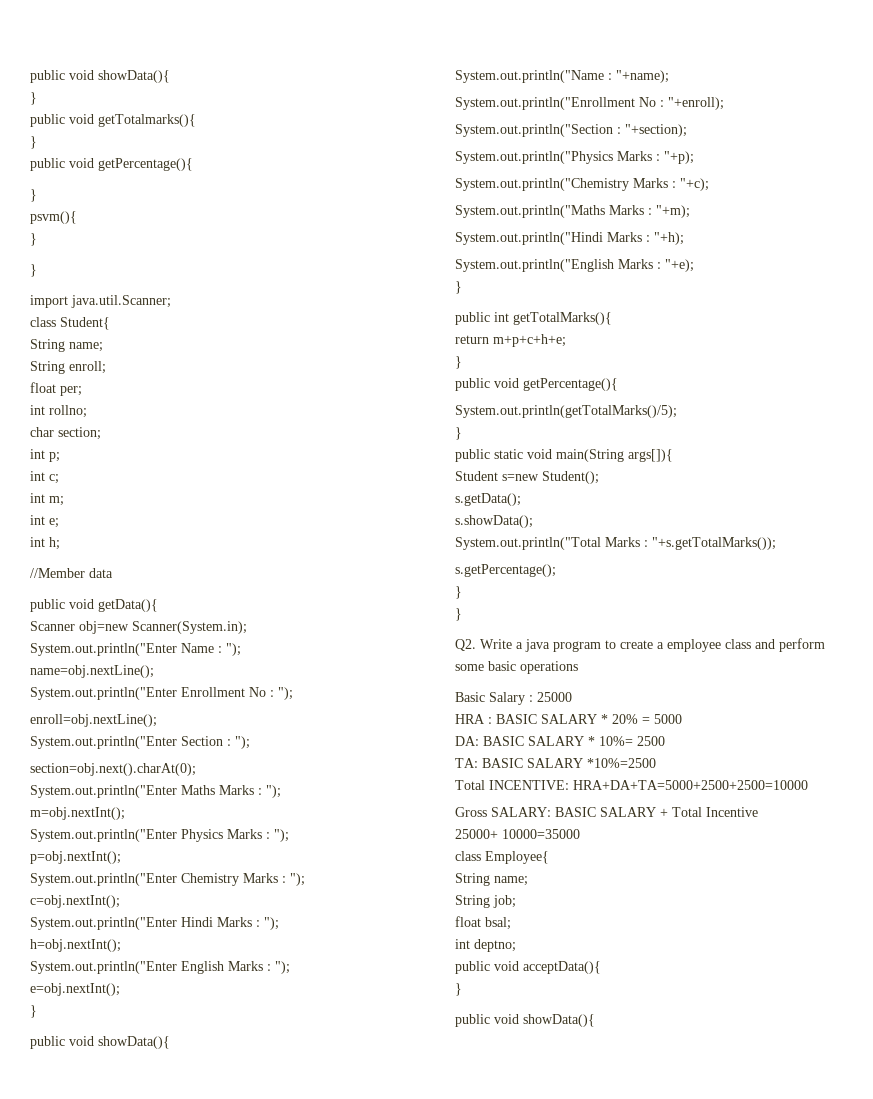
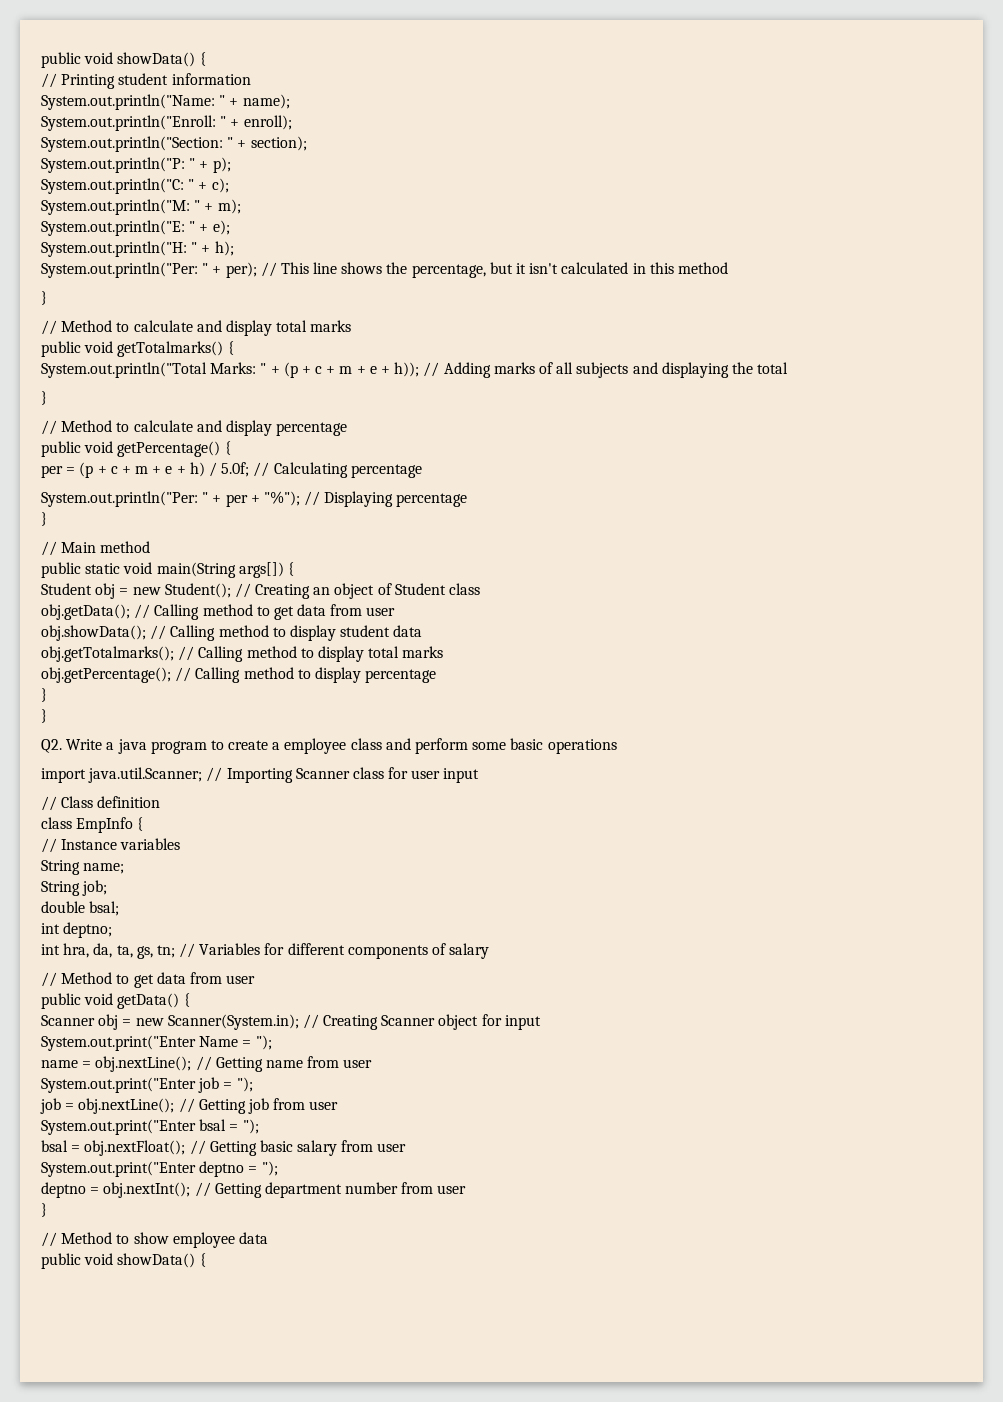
[30,70,170,83] [30,92,37,105] [30,114,196,127] [30,136,37,149] [30,158,193,171] [30,189,37,202] [30,211,77,224] [30,233,37,246] [30,264,37,277] [30,295,171,308] [30,317,110,330] [30,339,103,352] [30,361,106,374] [30,382,82,396] [30,405,87,418] [30,427,101,440] [30,449,60,462] [30,471,59,484] [30,493,64,506] [30,515,59,528] [30,537,60,550] [30,568,113,578] [30,599,158,612] [30,621,247,634] [30,643,241,656] [30,665,154,678] [30,687,293,700] [30,714,157,727] [30,736,250,749] [30,763,196,776] [30,785,281,798] [30,807,125,820] [30,829,289,842] [30,851,121,864] [30,873,305,886] [30,895,120,908] [30,917,279,930] [30,939,121,952] [30,961,290,974] [30,983,120,996] [30,1005,37,1018] [30,1036,170,1049] [455,70,669,83] [455,97,724,110] [455,124,687,137] [455,151,694,164] [455,178,709,191] [455,205,690,218] [455,232,684,245] [455,259,694,272] [455,281,462,294] [455,312,612,325] [455,334,566,347] [455,356,462,369] [455,378,618,391] [455,405,677,418] [455,427,462,440] public void showData(){ // } // public void getTotalmarks(){ // } // public void getPercentage(){ // } // psvm(){ // } // } // import java.util.Scanner; // class Student{ // String name; // String enroll; // float per; // int rollno; // char section; // int p; // int c; // int m; // int e; // int h; // //Member data // public void getData(){ // Scanner obj=new Scanner(System.in); // System.out.println("Enter Name : "); // name=obj.nextLine(); // System.out.println("Enter Enrollment No : "); // enroll=obj.nextLine(); // System.out.println("Enter Section : "); // section=obj.next().charAt(0); // System.out.println("Enter Maths Marks : "); // m=obj.nextInt(); // System.out.println("Enter Physics Marks : "); // p=obj.nextInt(); // System.out.println("Enter Chemistry Marks : "); // c=obj.nextInt(); // System.out.println("Enter Hindi Marks : "); // h=obj.nextInt(); // System.out.println("Enter English Marks : "); // e=obj.nextInt(); // } // public void showData(){ // System.out.println("Name : "+name); // System.out.println("Enrollment No : "+enroll); // System.out.println("Section : "+section); // System.out.println("Physics Marks : "+p); // System.out.println("Chemistry Marks : "+c); // System.out.println("Maths Marks : "+m); // System.out.println("Hindi Marks : "+h); // System.out.println("English Marks : "+e); // } // public int getTotalMarks(){ // return m+p+c+h+e; // } // public void getPercentage(){ // System.out.println(getTotalMarks()/5); // } -> [41,52,206,68] [41,73,251,89] [41,94,290,110] [41,115,292,131] [41,136,307,152] [41,157,231,173] [41,178,229,194] [41,199,241,215] [41,220,230,236] [41,241,234,257] [41,262,728,278] [41,291,47,305] [41,320,352,336] [41,341,234,357] [41,362,789,378] [41,391,47,405] [41,420,348,436] [41,441,231,457] [41,462,422,478] [41,491,468,507] [41,512,47,526] [41,541,151,556] public void showData() { // // Printing student information // System.out.println("Name: " + name); // System.out.println("Enroll: " + enroll); // System.out.println("Section: " + section); // System.out.println("P: " + p); // System.out.println("C: " + c); // System.out.println("M: " + m); // System.out.println("E: " + e); // System.out.println("H: " + h); // System.out.println("Per: " + per); // This line shows the percentage, but it isn't calculated in this method // } // // Method to calculate and display total marks // public void getTotalmarks() { // System.out.println("Total Marks: " + (p + c + m + e + h)); // Adding marks of all subjects and displaying the total // } // // Method to calculate and display percentage // public void getPercentage() { // per = (p + c + m + e + h) / 5.0f; // Calculating percentage // System.out.println("Per: " + per + "%"); // Displaying percentage // } // // Main method
[628,449,673,462] [455,471,599,484] [455,493,521,506] [455,515,533,528] [455,537,776,550] [455,564,556,577] args[]){ // Student s=new Student(); // s.getData(); // s.showData(); // System.out.println("Total Marks : "+s.getTotalMarks()); // s.getPercentage(); -> [238,562,294,578] [41,583,481,599] [41,604,396,620] [41,625,423,641] [41,646,444,662] [41,667,437,683] args[]) { // Student obj = new Student(); // Creating an object of Student class // obj.getData(); // Calling method to get data from user // obj.showData(); // Calling method to display student data // obj.getTotalmarks(); // Calling method to display total marks // obj.getPercentage(); // Calling method to display percentage
[455,692,572,705] [455,714,682,724] [455,736,665,746] [455,758,656,768] [455,780,808,790] [455,807,758,817] [455,829,580,839] [455,851,549,864] Basic Salary : 25000 // HRA : BASIC SALARY * 20% = 5000 // DA: BASIC SALARY * 10%= 2500 // TA: BASIC SALARY *10%=2500 // Total INCENTIVE: HRA+DA+TA=5000+2500+2500=10000 // Gross SALARY: BASIC SALARY + Total Incentive // 25000+ 10000=35000 // class Employee{ -> [41,767,480,783] [41,796,161,811] [41,817,144,833] [41,838,181,853] import java.util.Scanner; // Importing Scanner class for user input // // Class definition // class EmpInfo { // // Instance variables
[455,916,481,927] float -> [41,901,85,913] double
[455,961,601,974] [455,983,462,996] [455,1014,595,1027] public void acceptData(){ // } // public void showData(){ -> [41,943,490,959] [41,972,256,988] [41,993,190,1009] [41,1014,541,1030] [41,1035,272,1051] [41,1056,373,1072] [41,1077,253,1093] [40,1098,339,1114] [41,1119,259,1135] [41,1140,407,1156] [41,1161,278,1177] [41,1182,467,1198] [41,1203,47,1217] [41,1232,268,1248] [41,1253,206,1269] int hra, da, ta, gs, tn; // Variables for different components of salary // // Method to get data from user // public void getData() { // Scanner obj = new Scanner(System.in); // Creating Scanner object for input // System.out.print("Enter Name = "); // name = obj.nextLine(); // Getting name from user // System.out.print("Enter job = "); // job = obj.nextLine(); // Getting job from user // System.out.print("Enter bsal = "); // bsal = obj.nextFloat(); // Getting basic salary from user // System.out.print("Enter deptno = "); // deptno = obj.nextInt(); // Getting department number from user // } // // Method to show employee data // public void showData() {

